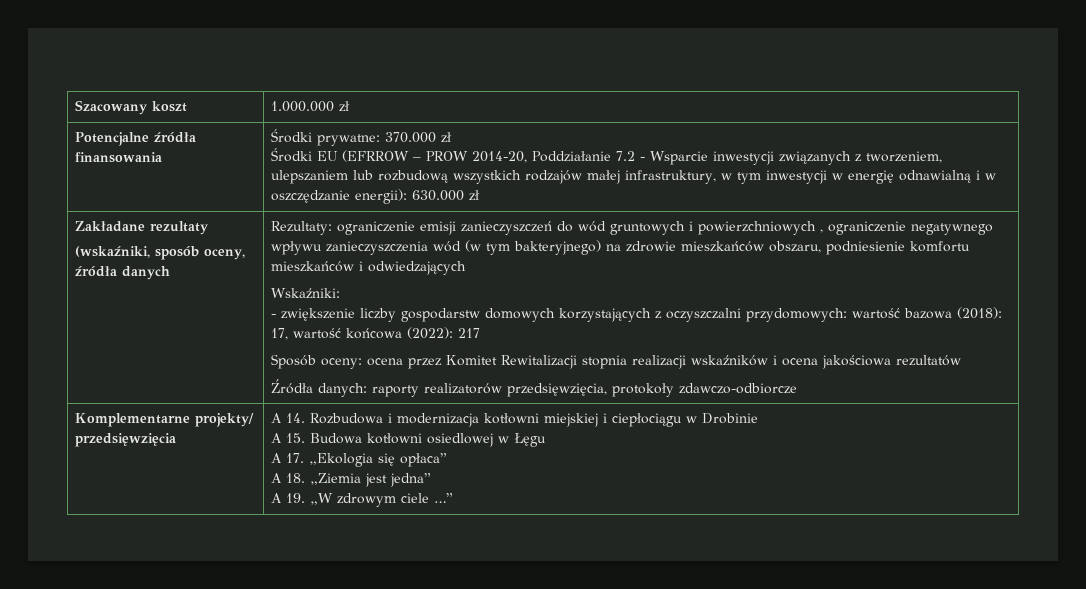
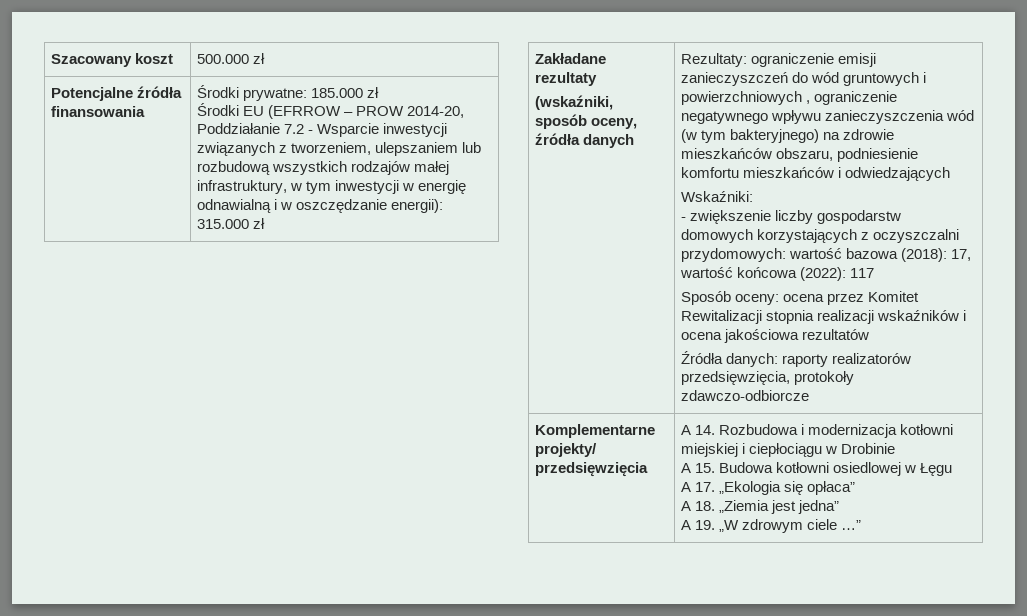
[270,101,334,112] 1.000.000 -> [196,54,249,64] 500.000
[384,132,436,143] 370.000 -> [311,88,364,98] 185.000
[411,190,464,201] 630.000 -> [196,219,249,229] 315.000
[457,328,480,338] 217 -> [850,268,875,278] 117

